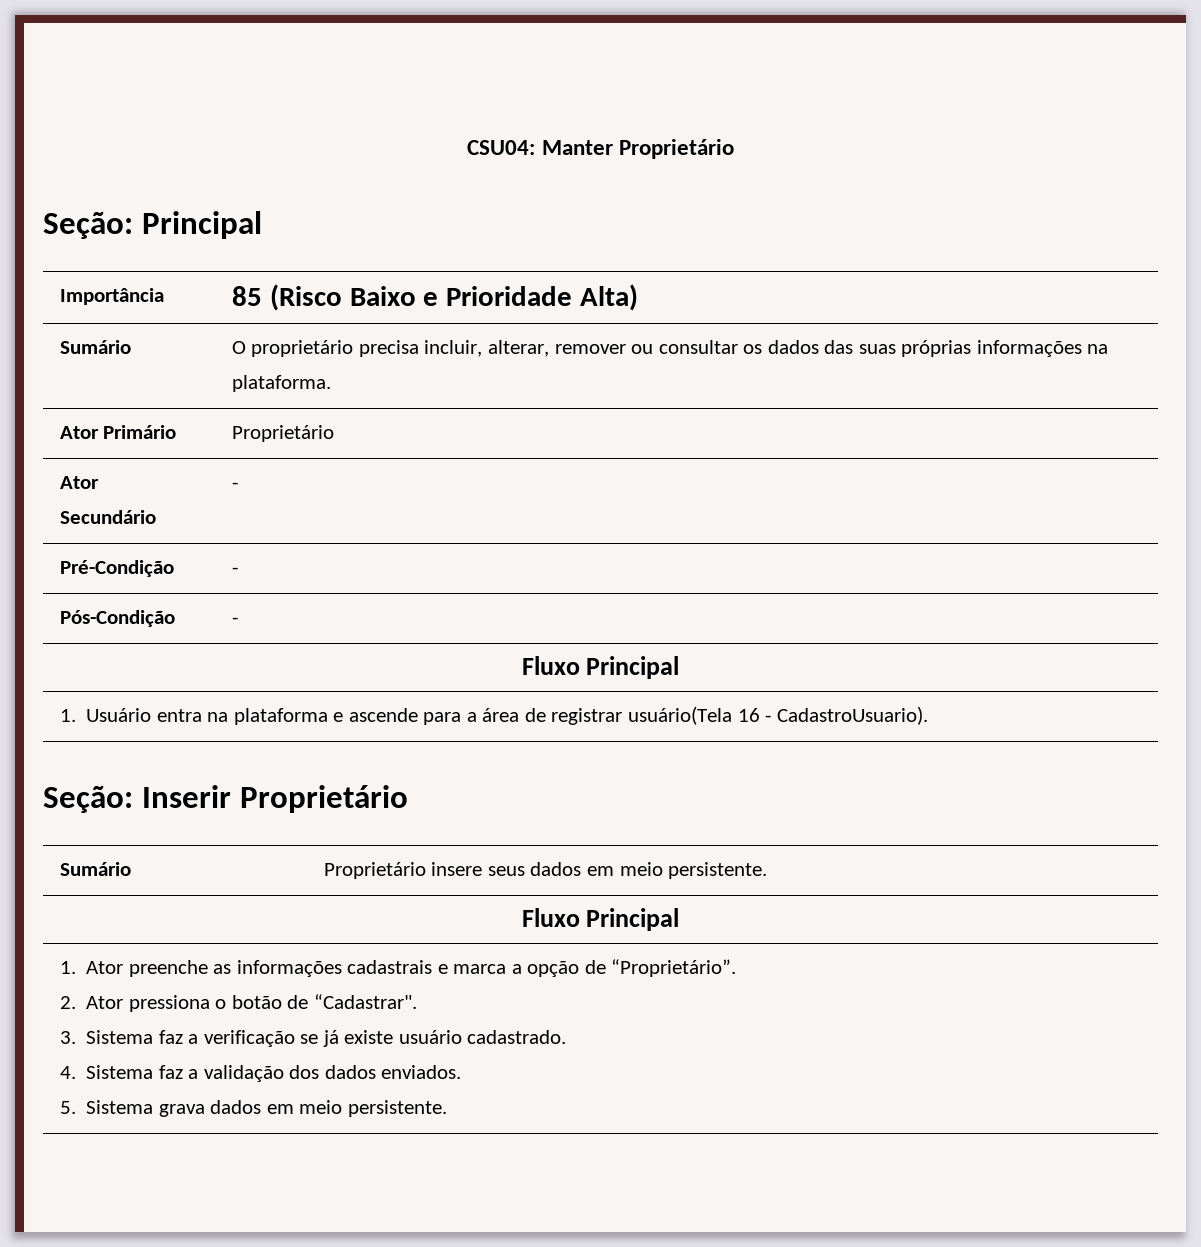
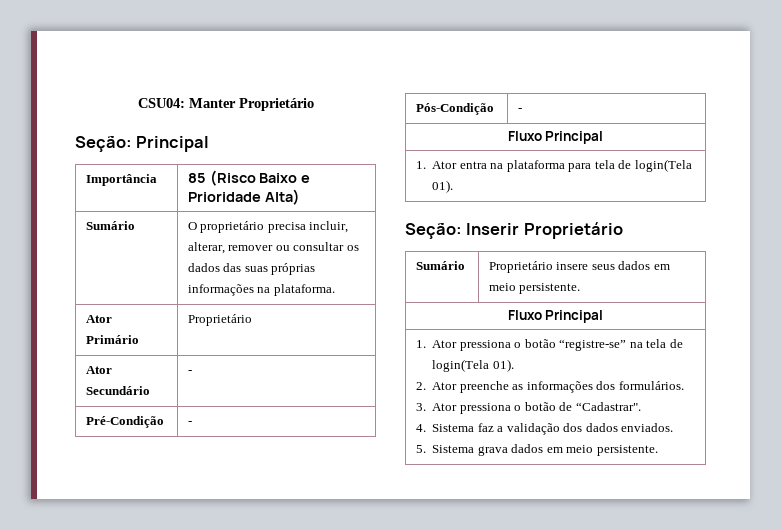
[86,708,152,722] Usuário -> [432,161,458,169] Ator
[333,706,928,725] e ascende para a área de registrar usuário(Tela 16 - CadastroUsuario). -> [568,159,692,172] [432,180,454,193] para tela de login(Tela 01).
[128,959,737,977] [59,996,76,1009] preenche as informações cadastrais e marca a opção de “Proprietário”. // 2. -> [459,339,683,351] [432,359,514,372] [415,381,684,393] [415,403,426,411] pressiona o botão “registre-se” na tela de login(Tela 01). // 2. Ator preenche as informações dos formulários. // 3.
[59,1030,567,1047] // 3. Sistema faz a verificação se já existe usuário cadastrado. -> (641, 406) none

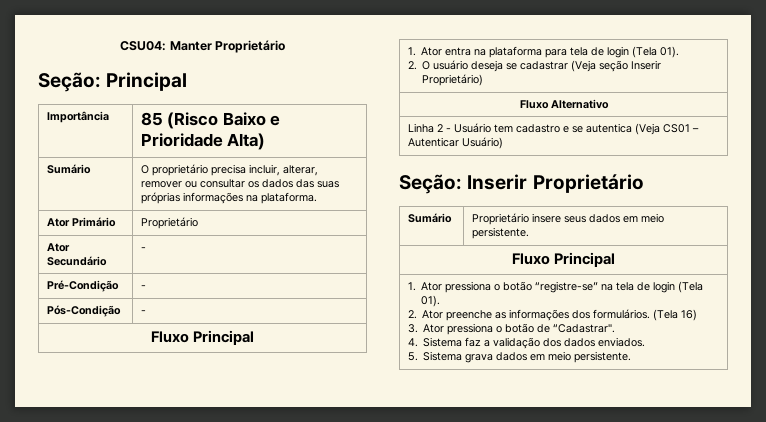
[634,159,692,172] [432,180,454,193] login(Tela 01). -> [607,46,680,58] [407,60,662,72] [422,74,484,86] [519,99,609,109] [407,123,699,135] [407,137,503,149] login (Tela 01). // 2. O usuário deseja se cadastrar (Veja seção Inserir Proprietário) // Fluxo Alternativo // Linha 2 - Usuário tem cadastro e se autentica (Veja CS01 – Autenticar Usuário)
[432,359,490,372] login(Tela -> [653,281,704,293] login (Tela
(684, 385) none -> [653,309,698,321] (Tela 16)

